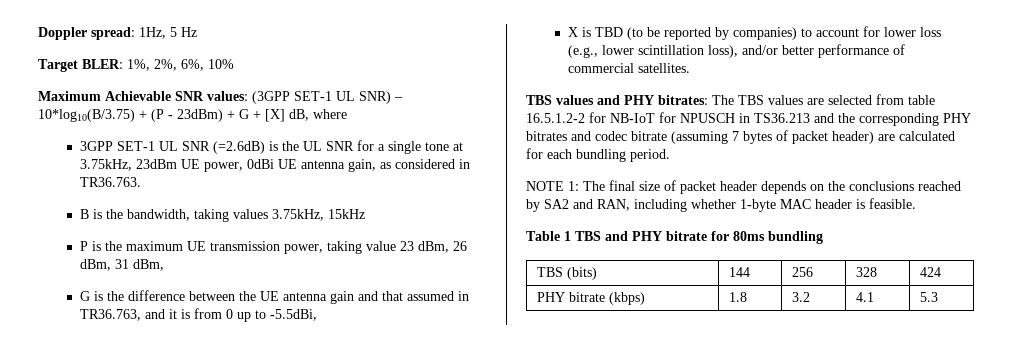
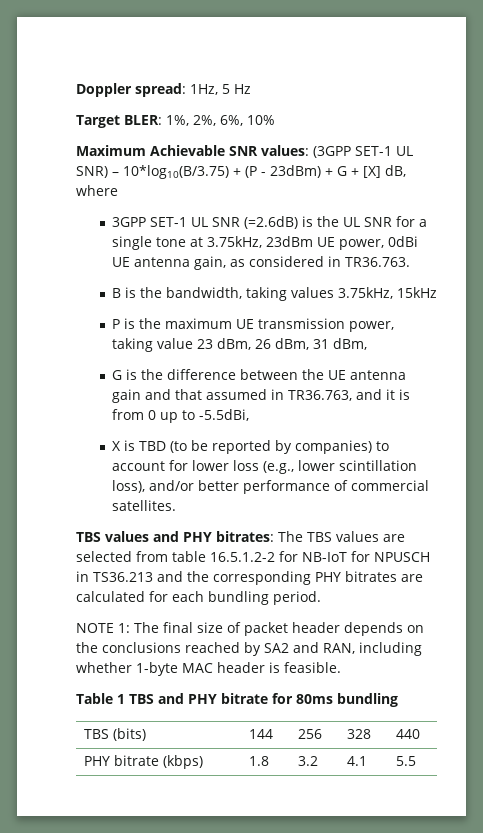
[571,130,874,144] and codec bitrate (assuming 7 bytes of packet header) -> (397, 576) none
[919,267,941,277] 424 -> [395,729,420,739] 440
[919,292,938,302] 5.3 -> [395,756,416,766] 5.5

